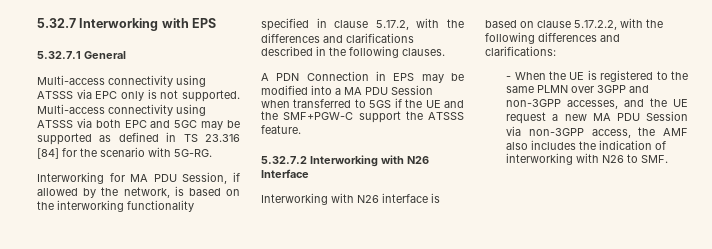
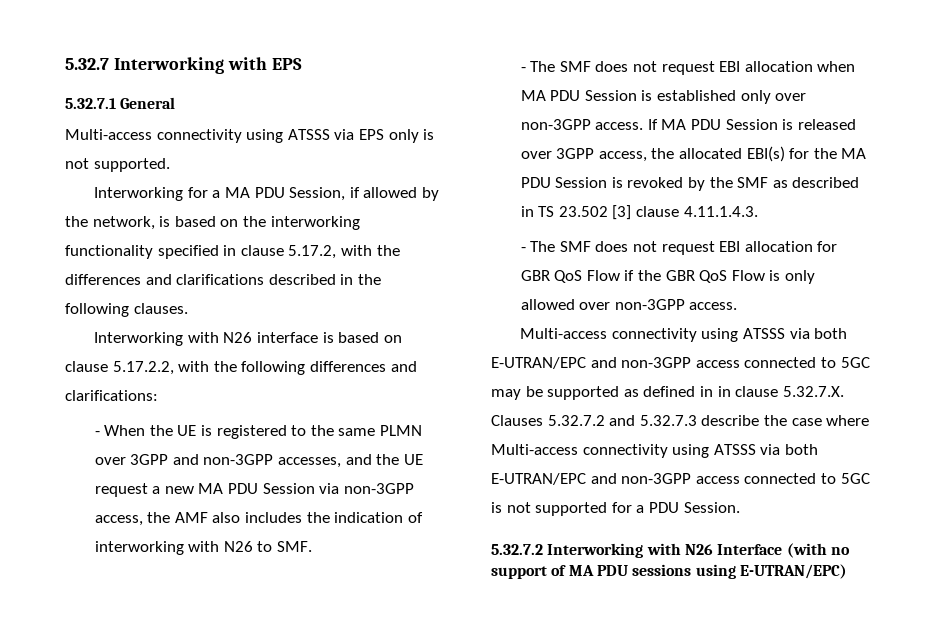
[95,91,118,99] EPC -> [358,129,384,140] EPS
[37,104,206,116] [37,118,241,130] [37,132,241,145] [37,147,212,159] Multi-access connectivity using ATSSS via both EPC and 5GC may be supported as defined in TS 23.316 [84] for the scenario with 5G-RG. -> (170, 165) none
(125, 177) none -> [212,190,221,198] a
[261,71,464,83] [261,85,433,95] [261,98,464,108] [261,111,464,123] [261,125,301,134] [261,155,429,167] [261,169,309,178] // A PDN Connection in EPS may be modified into a MA PDU Session when transferred to 5GS if the UE and the SMF+PGW-C support the ATSSS feature. // 5.32.7.2 Interworking with N26 Interface -> (188, 308) none
(669, 159) none -> [520,61,856,75] [520,90,807,104] [520,119,856,130] [520,146,867,162] [520,177,860,191] [520,205,758,220] [520,241,838,255] [520,270,815,284] [520,299,738,310] [520,328,848,342] [491,357,870,369] [491,386,844,400] [491,415,870,426] [491,444,818,458] [491,473,870,485] [491,502,740,516] [491,543,850,558] [491,564,847,579] // - The SMF does not request EBI allocation when MA PDU Session is established only over non-3GPP access. If MA PDU Session is released over 3GPP access, the allocated EBI(s) for the MA PDU Session is revoked by the SMF as described in TS 23.502 [3] clause 4.11.1.4.3. // - The SMF does not request EBI allocation for GBR QoS Flow if the GBR QoS Flow is only allowed over non-3GPP access. // Multi-access connectivity using ATSSS via both E-UTRAN/EPC and non-3GPP access connected to 5GC may be supported as defined in in clause 5.32.7.X. Clauses 5.32.7.2 and 5.32.7.3 describe the case where Multi-access connectivity using ATSSS via both E-UTRAN/EPC and non-3GPP access connected to 5GC is not supported for a PDU Session. // 5.32.7.2 Interworking with N26 Interface (with no support of MA PDU sessions using E-UTRAN/EPC)

